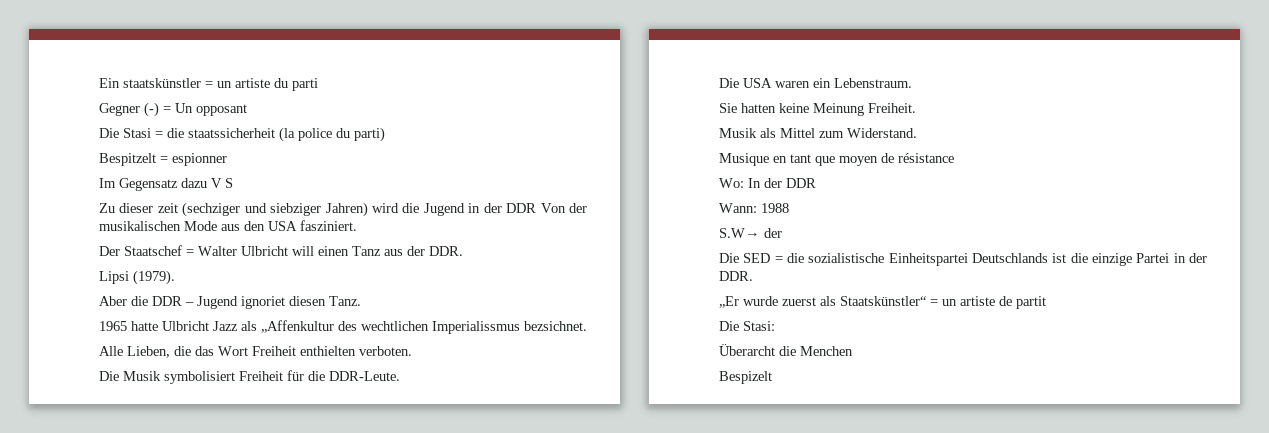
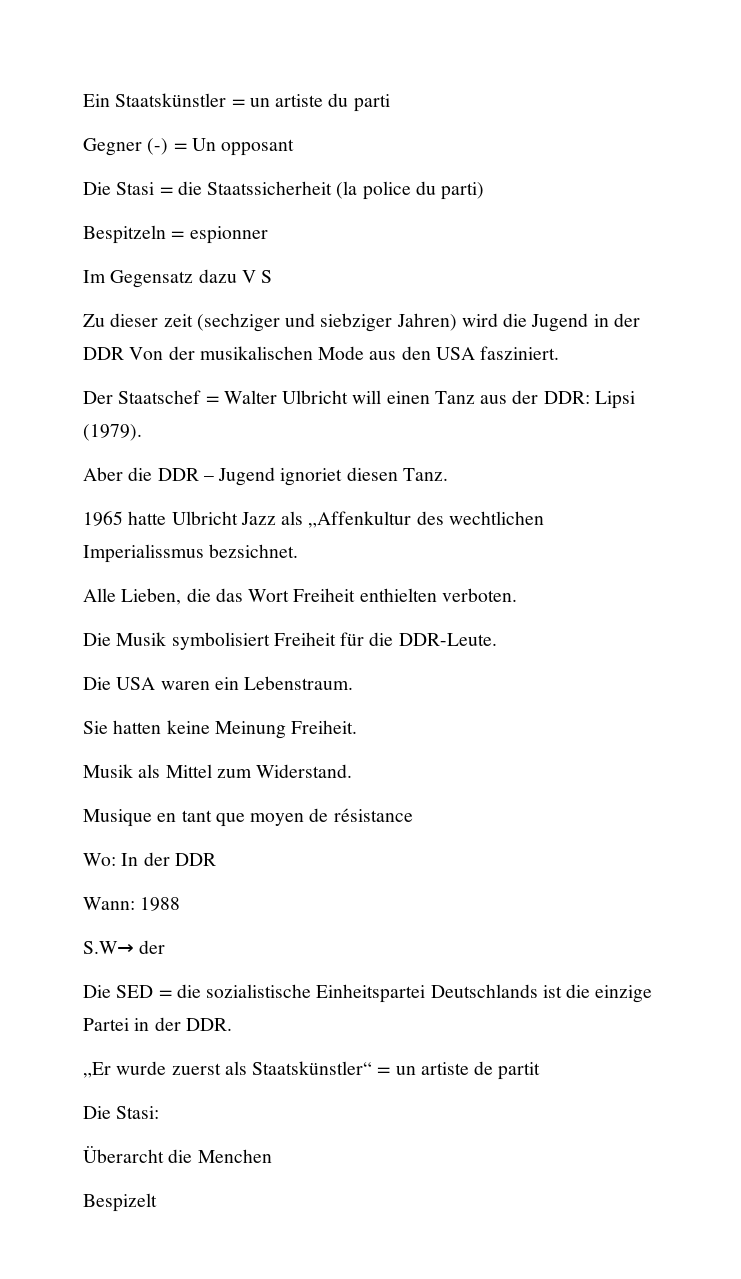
[123,78,201,88] staatskünstler -> [115,93,227,107] Staatskünstler
[188,128,275,138] staatssicherheit -> [207,181,333,195] Staatssicherheit
[99,153,156,166] Bespitzelt -> [83,225,166,244] Bespitzeln
[429,246,463,256] DDR. // -> [543,391,590,404] DDR:

